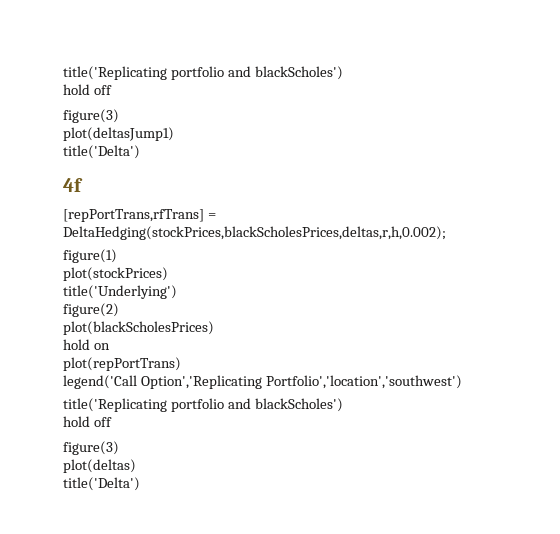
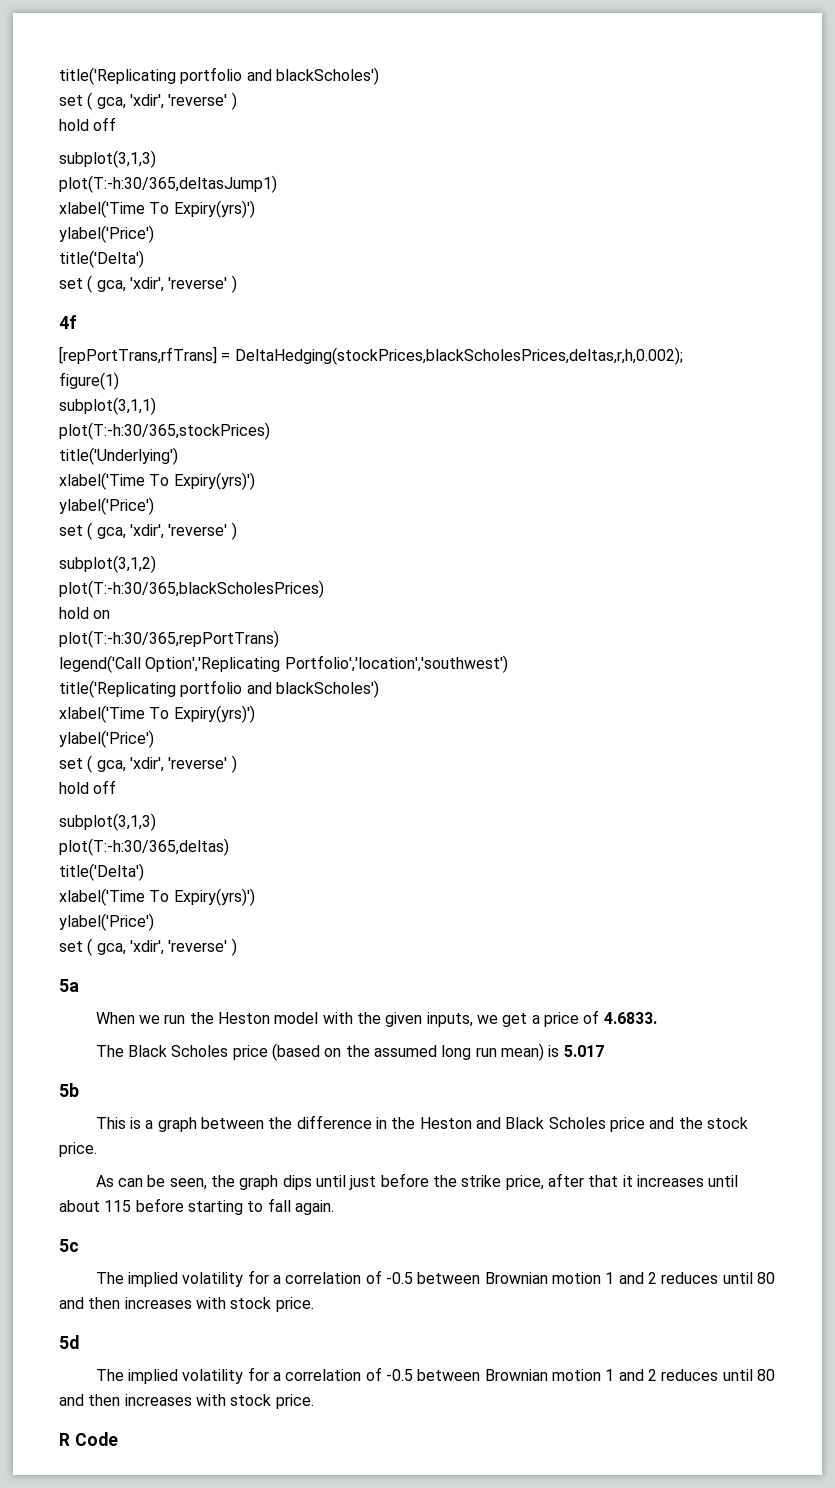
[63,66,343,80] [63,84,112,95] [63,109,119,123] [63,127,174,141] [63,145,140,159] title('Replicating portfolio and blackScholes') // hold off // figure(3) // plot(deltasJump1) // title('Delta') -> [59,67,379,85] [59,92,237,110] [59,117,117,131] [59,150,156,168] [59,175,277,193] [59,200,255,218] [59,225,154,243] [59,250,144,268] [59,275,237,293] title('Replicating portfolio and blackScholes') // set ( gca, 'xdir', 'reverse' ) // hold off // subplot(3,1,3) // plot(T:-h:30/365,deltasJump1) // xlabel('Time To Expiry(yrs)') // ylabel('Price') // title('Delta') // set ( gca, 'xdir', 'reverse' )
[63,267,168,281] plot(stockPrices) -> [59,397,156,415] [59,422,270,440] subplot(3,1,1) // plot(T:-h:30/365,stockPrices)
[63,303,119,317] [63,321,214,335] figure(2) // plot(blackScholesPrices) -> [59,472,255,490] [59,497,154,515] [59,522,237,540] [59,555,156,573] [59,580,324,598] xlabel('Time To Expiry(yrs)') // ylabel('Price') // set ( gca, 'xdir', 'reverse' ) // subplot(3,1,2) // plot(T:-h:30/365,blackScholesPrices)
[63,357,181,371] plot(repPortTrans) -> [59,630,279,648] plot(T:-h:30/365,repPortTrans)
[63,416,112,427] [63,441,119,455] [63,459,136,473] [63,477,140,491] // hold off // figure(3) // plot(deltas) // title('Delta') -> [59,705,255,723] [59,730,154,748] [59,755,237,773] [59,780,117,794] [59,813,156,831] [59,838,229,856] [59,863,144,881] [59,888,255,906] [59,913,154,931] [59,938,237,956] [59,979,79,992] [95,1010,657,1027] [95,1043,604,1061] [59,1083,79,1097] [95,1115,748,1132] [59,1142,97,1157] [95,1173,739,1190] [59,1198,334,1215] [59,1239,79,1252] [95,1270,775,1287] [59,1297,314,1312] [59,1335,79,1349] [95,1367,775,1384] [59,1394,314,1409] [59,1432,118,1446] // xlabel('Time To Expiry(yrs)') // ylabel('Price') // set ( gca, 'xdir', 'reverse' ) // hold off // subplot(3,1,3) // plot(T:-h:30/365,deltas) // title('Delta') // xlabel('Time To Expiry(yrs)') // ylabel('Price') // set ( gca, 'xdir', 'reverse' ) // 5a // When we run the Heston model with the given inputs, we get a price of 4.6833. // The Black Scholes price (based on the assumed long run mean) is 5.017 // 5b // This is a graph between the difference in the Heston and Black Scholes price and the stock price. // As can be seen, the graph dips until just before the strike price, after that it increases until about 115 before starting to fall again. // 5c // The implied volatility for a correlation of -0.5 between Brownian motion 1 and 2 reduces until 80 and then increases with stock price. // 5d // The implied volatility for a correlation of -0.5 between Brownian motion 1 and 2 reduces until 80 and then increases with stock price. // R Code

